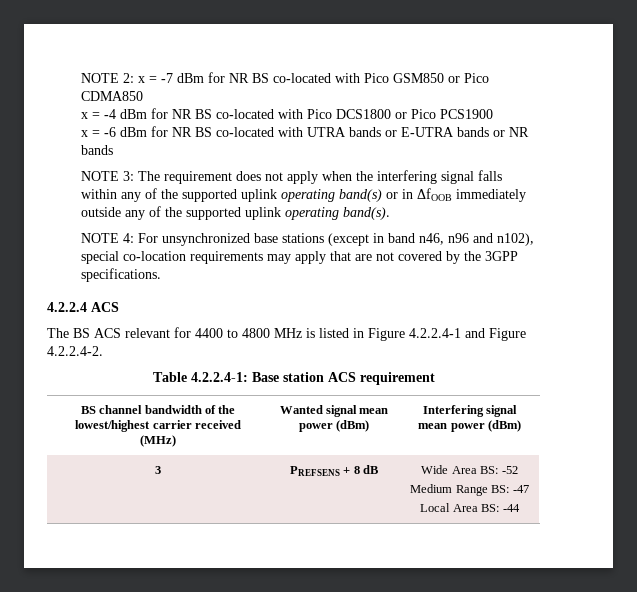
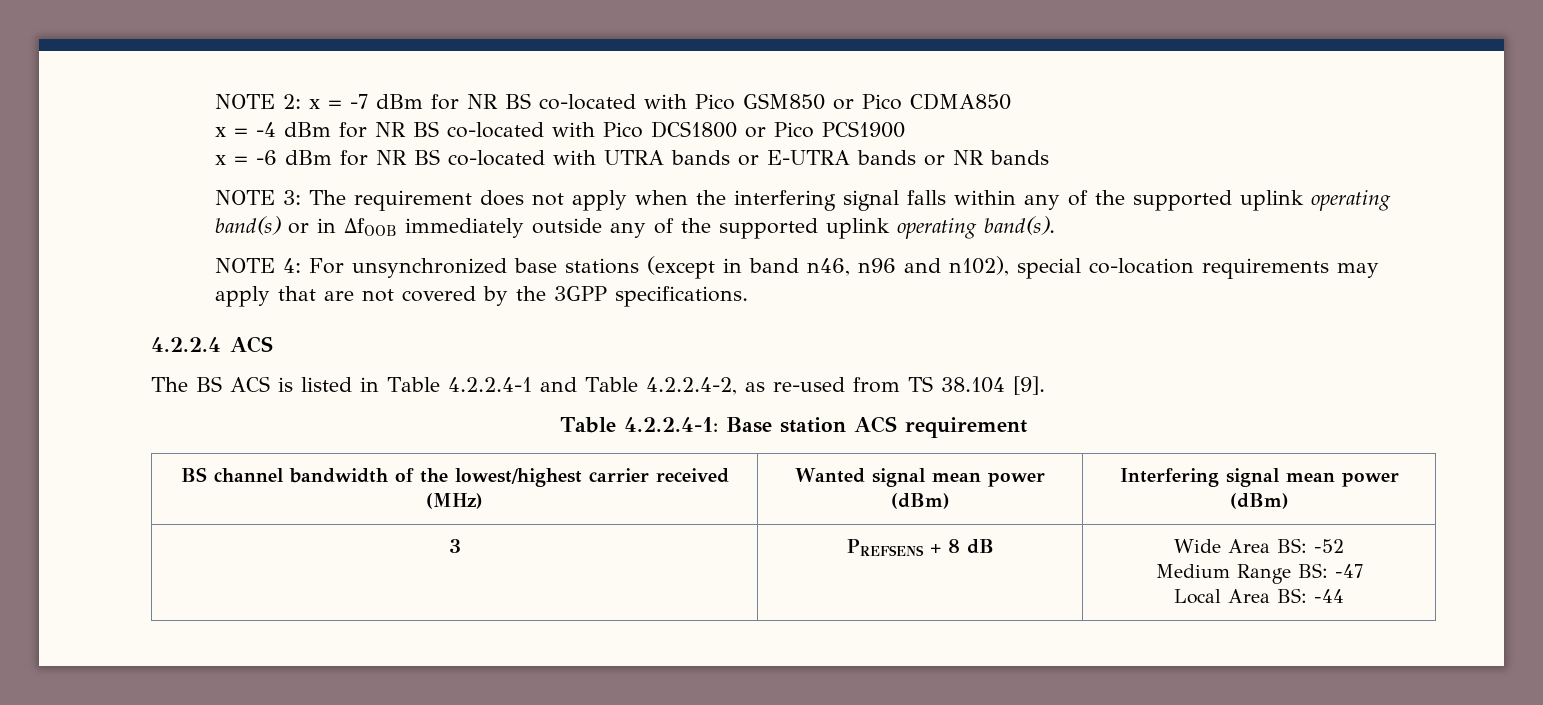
[125,327,302,338] relevant for 4400 to 4800 MHz -> (270, 384) none
[368,328,405,341] Figure -> [387,377,440,392] Table
[489,328,526,341] [47,346,103,356] Figure 4.2.2.4-2. -> [584,376,1045,395] Table 4.2.2.4-2, as re-used from TS 38.104 [9].

